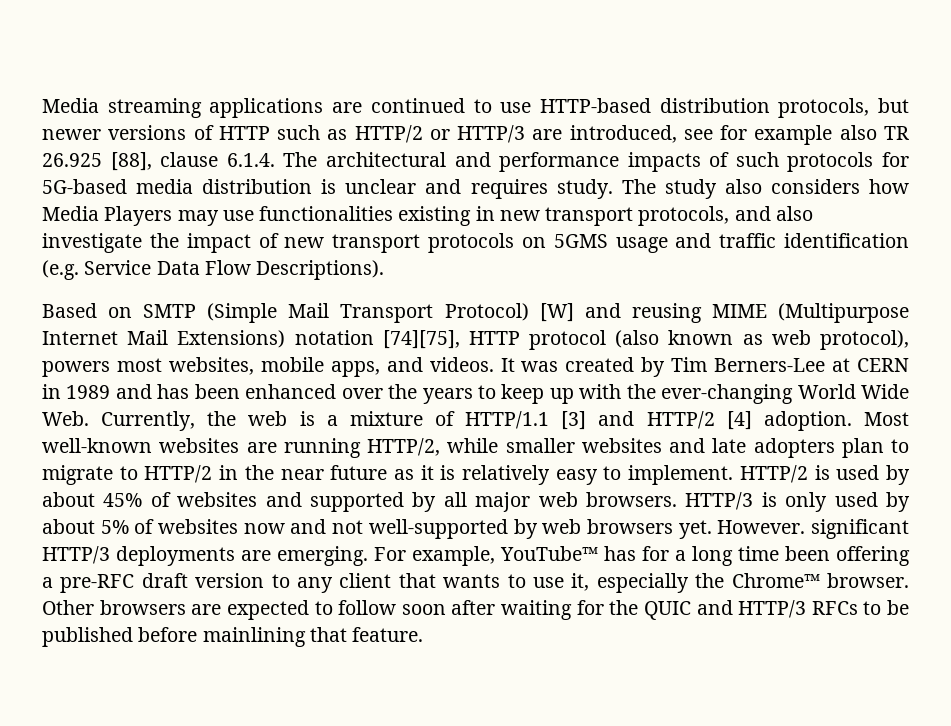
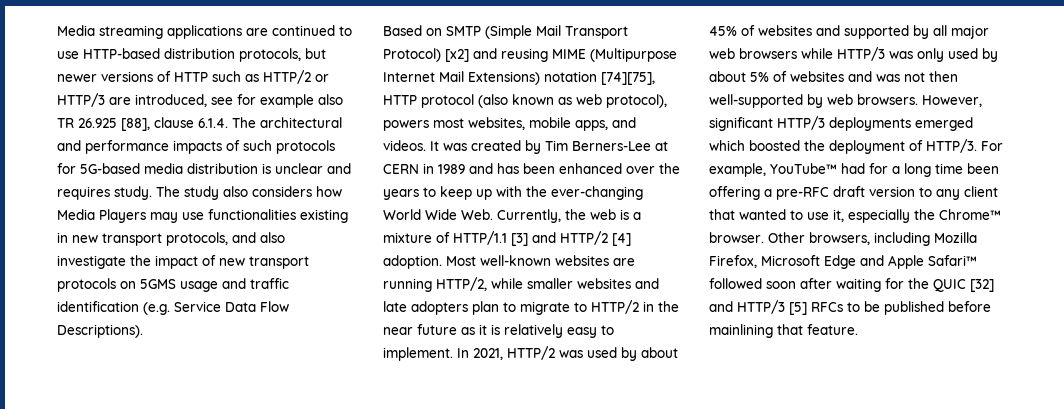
[539,303,574,322] [W] -> [445,49,469,62] [x2]
[739,465,830,483] HTTP/2 is -> [457,346,583,360] In 2021, HTTP/2 was
[585,492,777,510] browsers. HTTP/3 is -> [739,47,913,61] browsers while HTTP/3 was
[243,519,910,539] [42,546,368,566] now and not well-supported by web browsers yet. However. significant HTTP/3 deployments are emerging. -> [848,71,958,82] [709,94,982,108] [709,116,973,131] [709,139,977,154] and was not then well-supported by web browsers. However, significant HTTP/3 deployments emerged which boosted the deployment of HTTP/3.
[604,546,636,561] has -> [841,163,865,174] had
[443,574,501,588] wants -> [739,209,786,220] wanted
[99,600,397,620] browsers are expected to follow -> [809,232,977,246] [709,255,977,269] [709,278,762,289] browsers, including Mozilla Firefox, Microsoft Edge and Apple Safari™ followed
(691, 610) none -> [970,279,994,292] [32]
(807, 609) none -> [789,302,807,315] [5]

